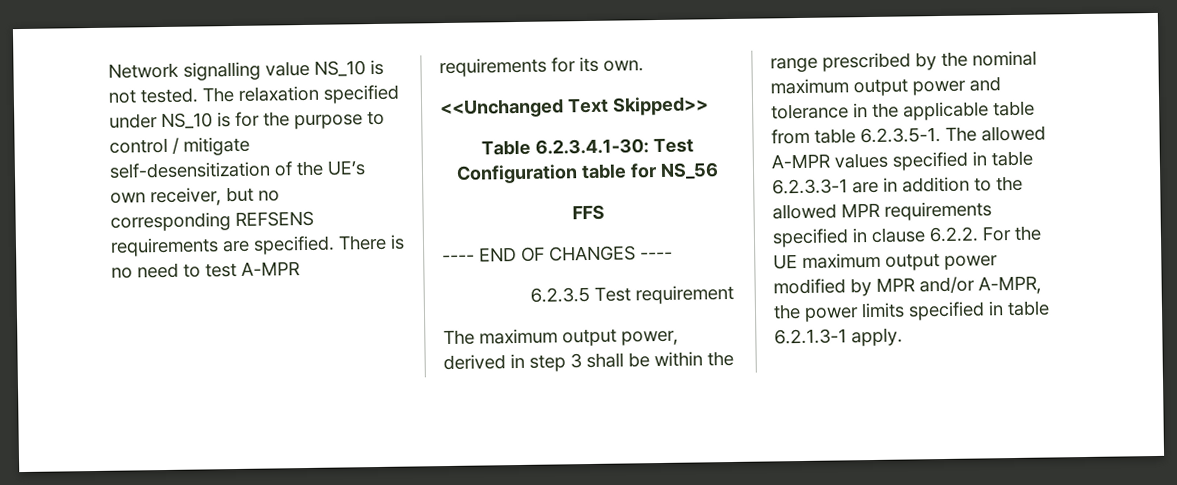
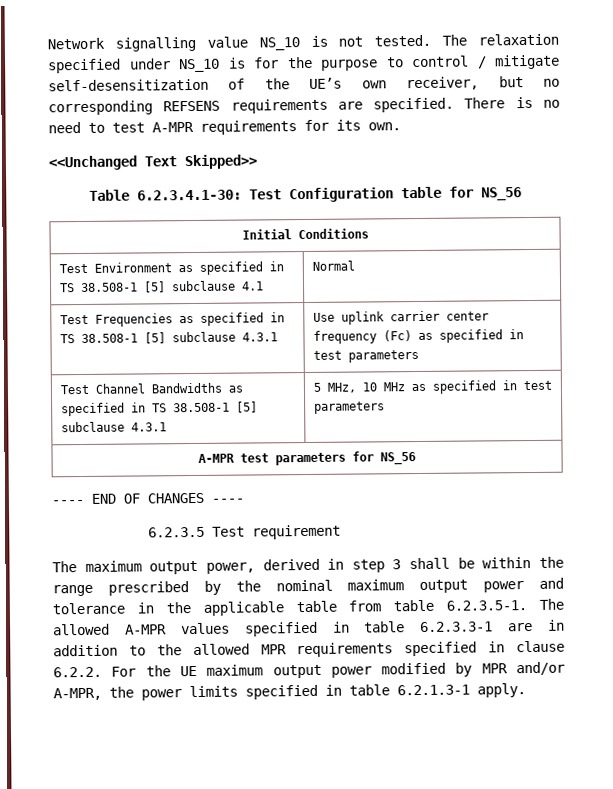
[571,204,605,221] // FFS -> [241,228,369,240] [58,261,284,275] [58,280,264,293] [311,260,355,271] [59,312,285,327] [59,331,278,344] [312,310,489,325] [312,329,524,344] [312,350,419,363] [59,382,243,395] [60,401,258,417] [60,421,167,433] [312,380,552,394] [313,401,385,414] [198,451,416,466] // Initial Conditions // Test Environment as specified in TS 38.508-1 [5] subclause 4.1 | Normal // Test Frequencies as specified in TS 38.508-1 [5] subclause 4.3.1 | Use uplink carrier center frequency (Fc) as specified in test parameters // Test Channel Bandwidths as specified in TS 38.508-1 [5] subclause 4.3.1 | 5 MHz, 10 MHz as specified in test parameters // A-MPR test parameters for NS_56

